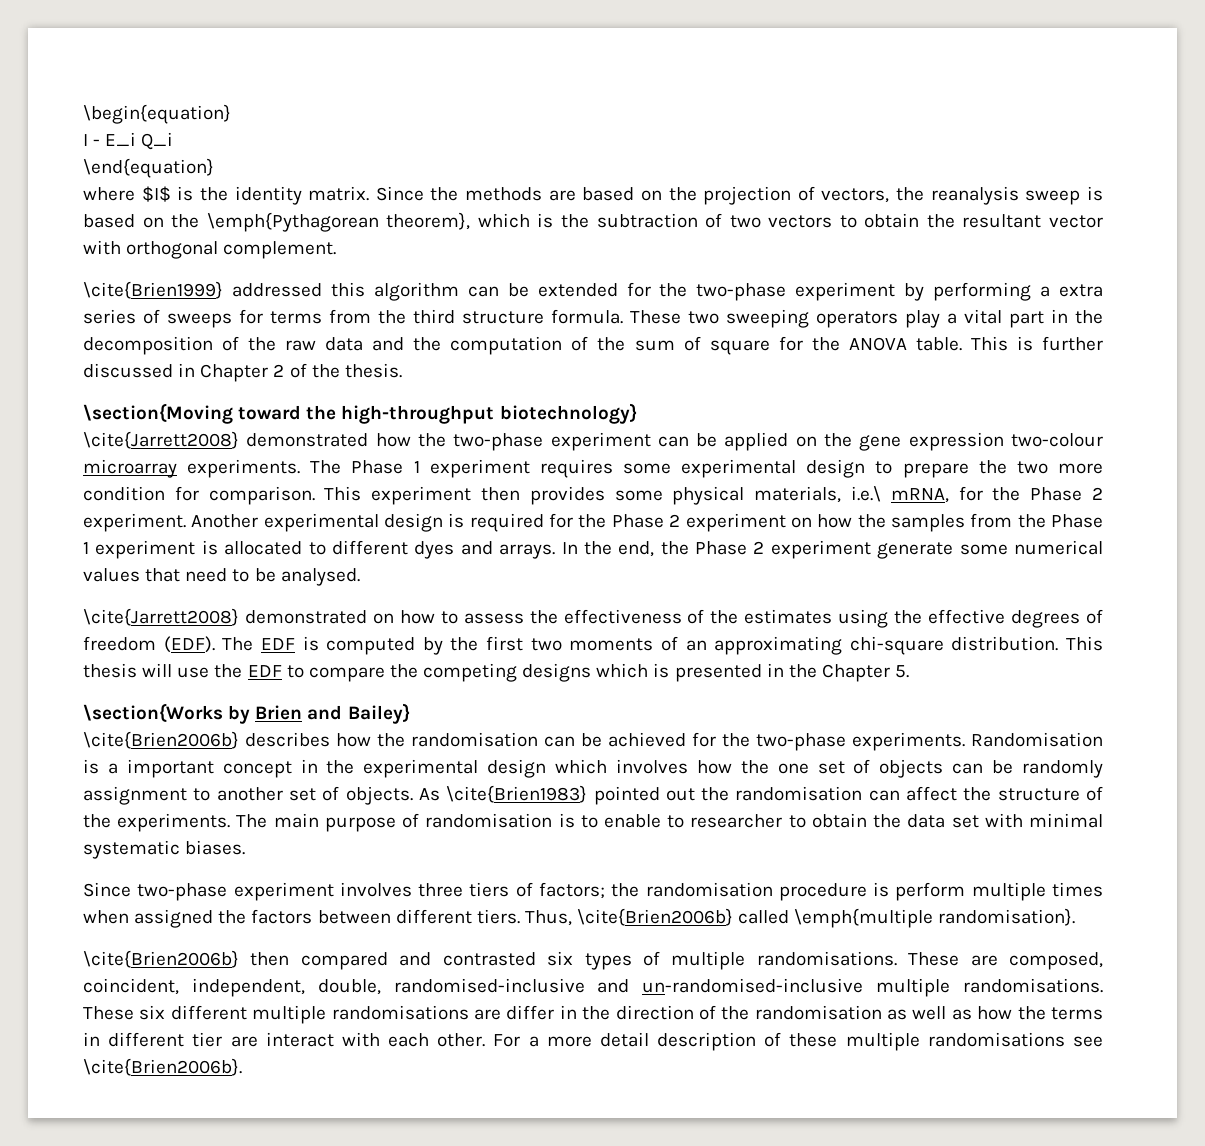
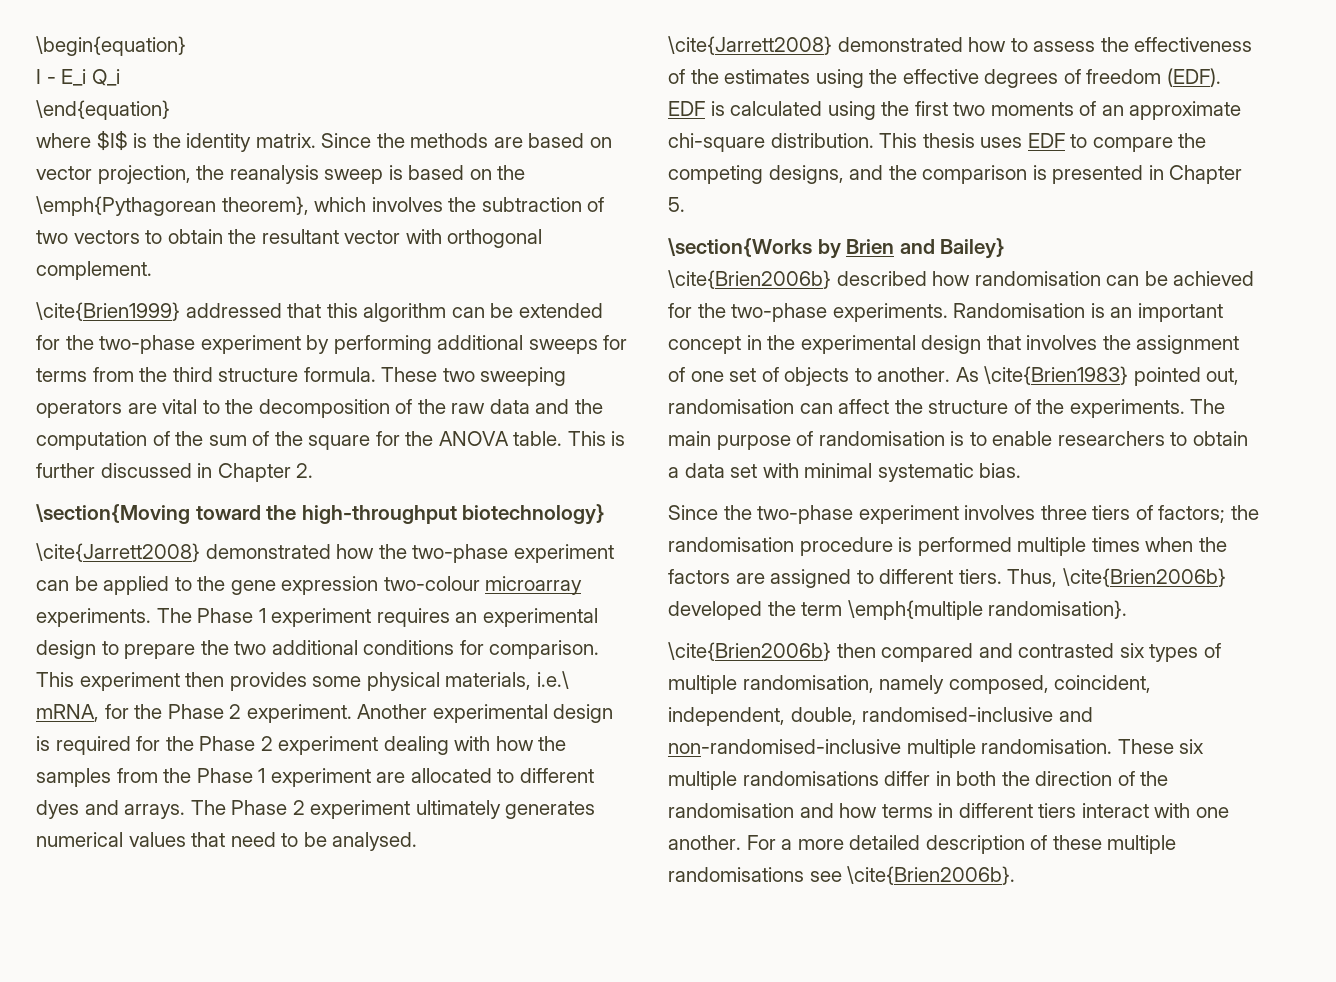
[668,186,890,205] the projection of vectors, -> [36,165,191,184] vector projection,
[537,213,554,228] is -> [371,197,443,212] involves
(322, 290) none -> [287,303,322,318] that
[1040,284,1104,297] [83,309,160,324] a extra series of -> [437,335,524,350] additional
[905,309,1068,328] play a vital part in -> [127,399,220,414] are vital to
(701, 343) none -> [274,431,303,446] the
[273,363,402,378] 2 of the thesis. -> [296,463,314,478] 2.
[795,436,817,447] on -> [174,577,192,591] to
[623,463,672,474] some -> [455,612,478,623] an
[1058,463,1103,474] [83,486,165,501] more condition -> [271,640,455,655] additional conditions
[790,517,812,528] on -> [383,736,491,755] dealing with
[201,540,218,555] is -> [376,772,406,783] are
[561,540,1008,559] In the end, the Phase 2 experiment generate some -> [190,800,596,819] The Phase 2 experiment ultimately generates
[372,613,394,624] on -> (963, 44) none
[222,637,254,651] The -> (1221, 77) none
[326,637,443,655] computed by -> [730,101,876,120] calculated using
[714,636,843,655] approximating -> [1129,101,1242,120] approximate
[142,663,243,678] will use the -> [980,137,1023,148] uses
[522,663,649,682] designs which -> [768,165,1028,184] designs, and the comparison
[788,664,817,678] the -> (1164, 172) none
[245,732,405,747] describes how the -> [836,271,971,286] described how
[107,763,118,774] a -> [1110,307,1133,318] an
[555,759,1104,778] [83,786,413,805] which involves how the one set of objects can be randomly assignment to another set of objects. -> [986,335,1240,354] [668,367,951,386] that involves the assignment of one set of objects to another.
[665,787,730,801] out the -> [1206,368,1240,385] out,
[667,813,902,828] to researcher to obtain the -> [1057,431,1248,446] [668,467,679,478] researchers to obtain a
[185,840,246,855] [83,882,131,897] biases. // Since -> [979,463,1022,478] [668,505,752,520] bias. // Since the
[895,882,966,901] perform -> [917,537,1012,556] performed
[134,909,214,928] assigned -> (1194, 544) none
[317,910,391,924] between -> [735,569,874,588] are assigned to
[738,910,790,924] called -> [668,601,843,620] developed the term
[756,951,998,966] randomisations. These are -> [742,675,945,694] randomisation, namely
[642,978,1103,997] un-randomised-inclusive multiple randomisations. -> [668,739,1113,758] non-randomised-inclusive multiple randomisation.
[170,1005,501,1024] different multiple randomisations are -> [668,771,879,790] multiple randomisations
(577, 1012) none -> [956,771,997,786] both
[887,1006,1104,1020] [83,1032,486,1047] as well as how the terms in different tier are interact with each other. -> [799,803,1229,818] [668,835,741,850] and how terms in different tiers interact with one another.
[599,1032,649,1047] detail -> [849,835,921,850] detailed

